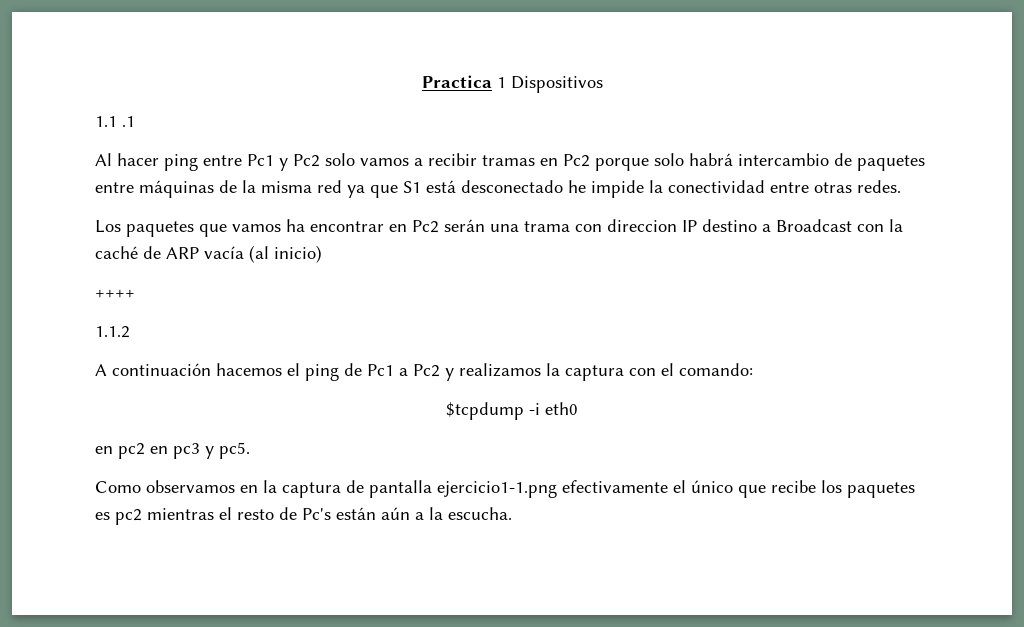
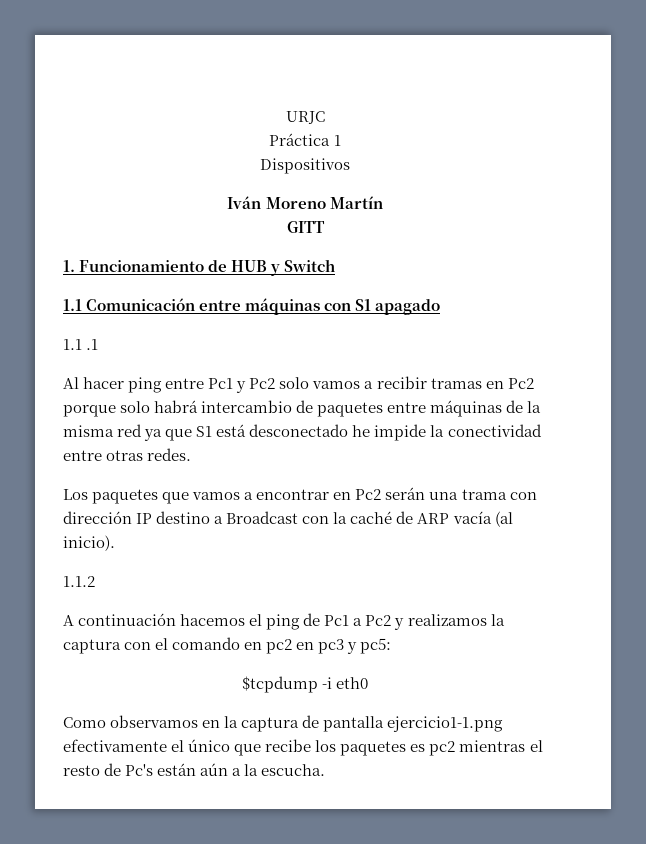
[421,75,492,88] Practica -> [285,111,325,124] [269,133,331,146] URJC // Práctica
(506, 82) none -> (341, 140) //
(603, 84) none -> [227,196,383,209] [286,221,325,233] [63,259,336,276] [63,298,441,315] // Iván Moreno Martín // GITT // 1. Funcionamiento de HUB y Switch // 1.1 Comunicación entre máquinas con S1 apagado
[286,219,305,232] ha -> [244,492,254,500] a
[607,219,677,232] direccion -> [63,511,132,524] dirección
[274,245,322,263] [95,289,135,298] inicio) // ++++ -> [63,535,115,551] inicio).
[679,363,753,376] [446,402,578,420] comando: // $tcpdump -i eth0 // -> [172,637,241,650] comando
[219,442,250,459] pc5. -> [360,638,392,654] [241,676,369,693] pc5: // $tcpdump -i eth0

